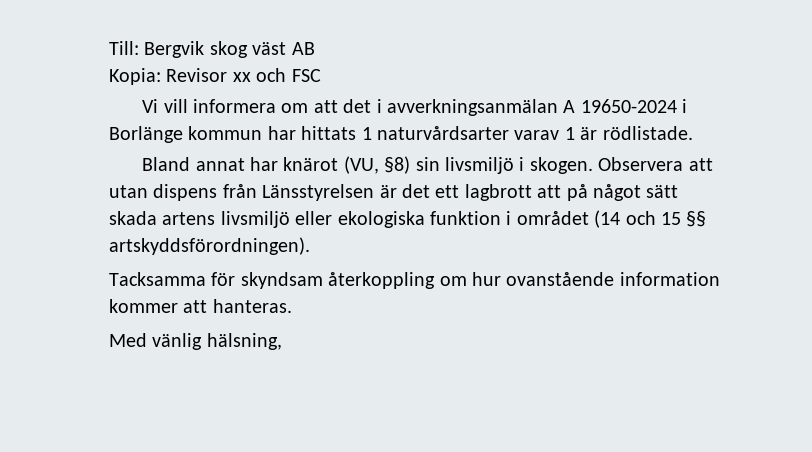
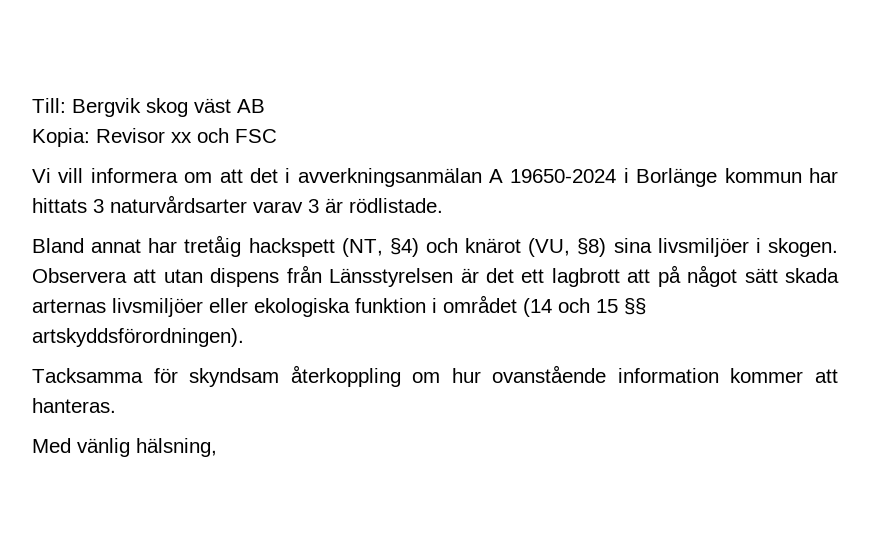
[361,127,372,140] 1 -> [93,199,104,213] 3
[564,127,575,140] 1 -> [308,199,319,213] 3
(278, 164) none -> [184,235,459,257] tretåig hackspett (NT, §4) och
[415,157,514,174] sin livsmiljö -> [613,238,749,257] sina livsmiljöer
[162,211,290,228] artens livsmiljö -> [32,298,203,317] arternas livsmiljöer

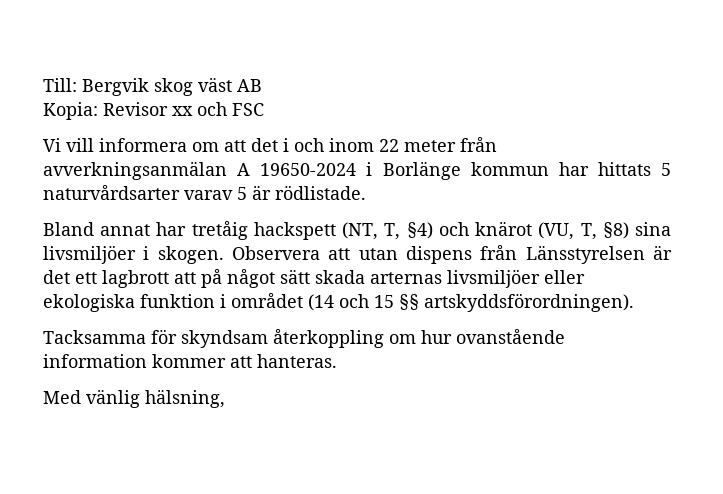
(291, 175) none -> [294,137,497,152] och inom 22 meter från
[93,199,104,213] 3 -> [661,163,671,176] 5
[308,199,319,213] 3 -> [237,187,247,200] 5
(383, 247) none -> [384,223,401,240] T,
(571, 247) none -> [580,223,597,240] T,

